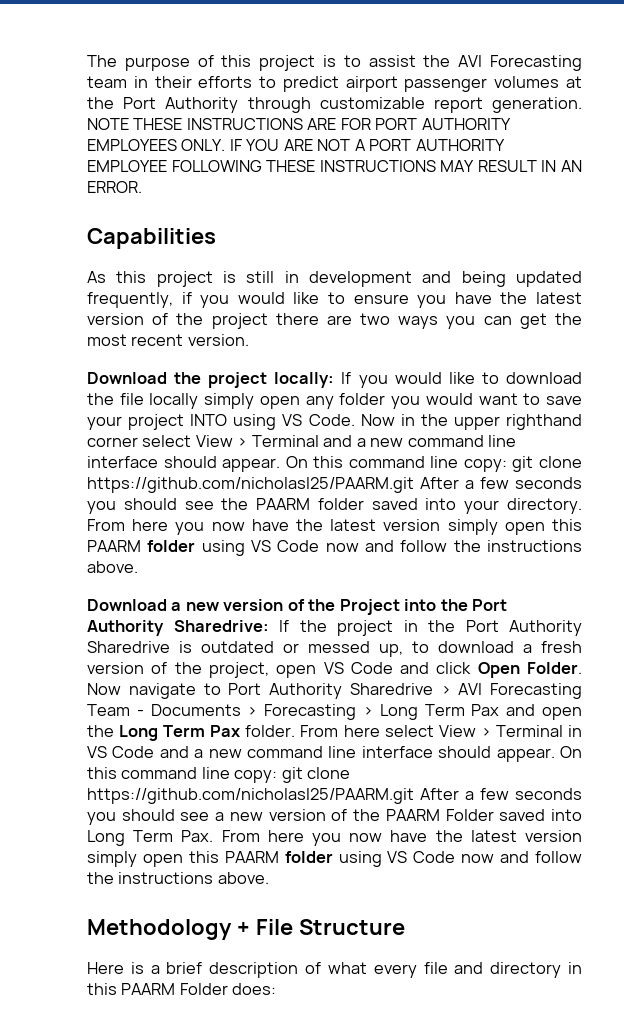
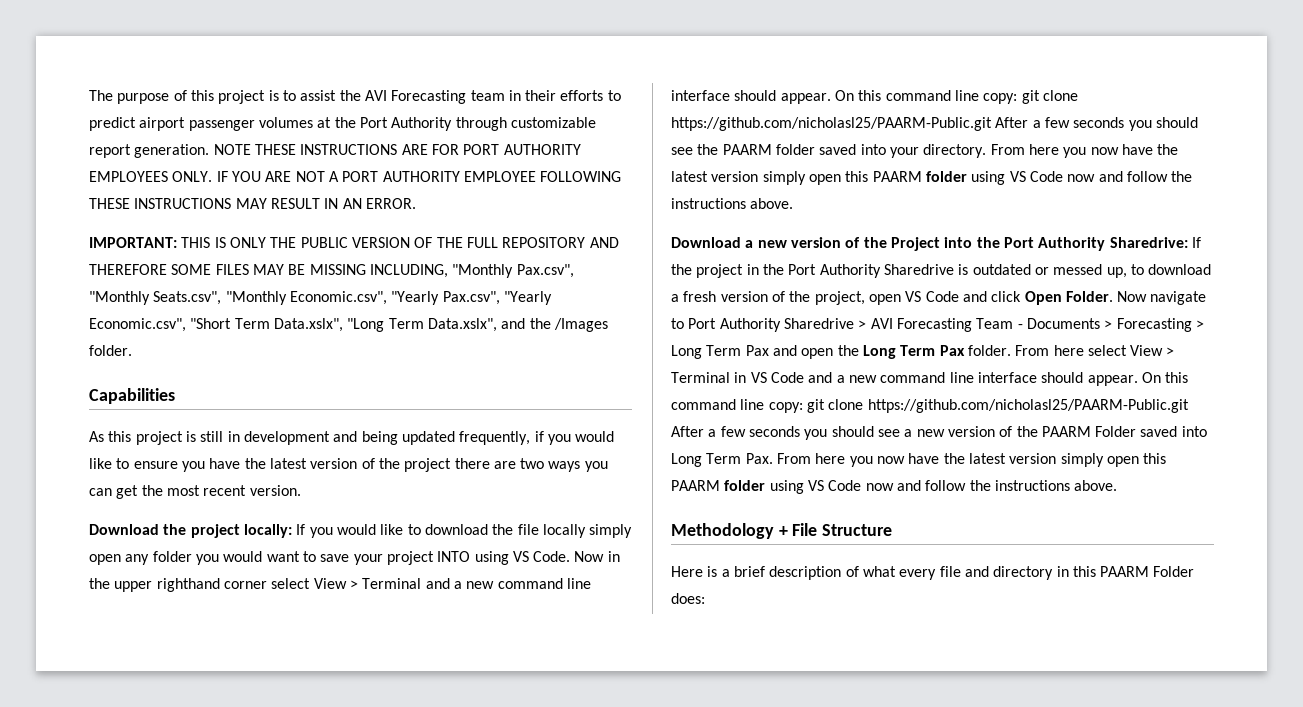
(142, 187) none -> [89,237,619,248] [89,264,574,278] [89,291,552,305] [89,318,608,332] [89,345,132,356] // IMPORTANT: THIS IS ONLY THE PUBLIC VERSION OF THE FULL REPOSITORY AND THEREFORE SOME FILES MAY BE MISSING INCLUDING, "Monthly Pax.csv", "Monthly Seats.csv", "Monthly Economic.csv", "Yearly Pax.csv", "Yearly Economic.csv", "Short Term Data.xslx", "Long Term Data.xslx", and the /Images folder.
[87,477,414,493] https://github.com/nicholasl25/PAARM.git -> [671,117,992,131] https://github.com/nicholasl25/PAARM-Public.git
[87,788,414,804] https://github.com/nicholasl25/PAARM.git -> [867,399,1189,413] https://github.com/nicholasl25/PAARM-Public.git

